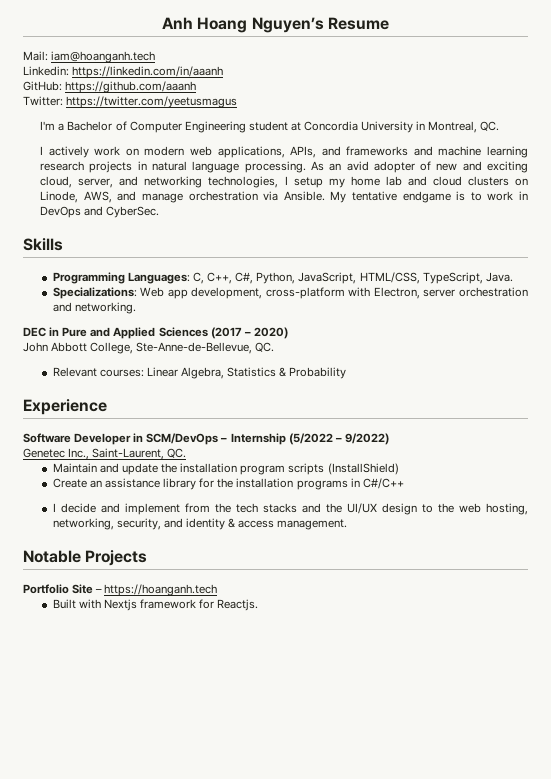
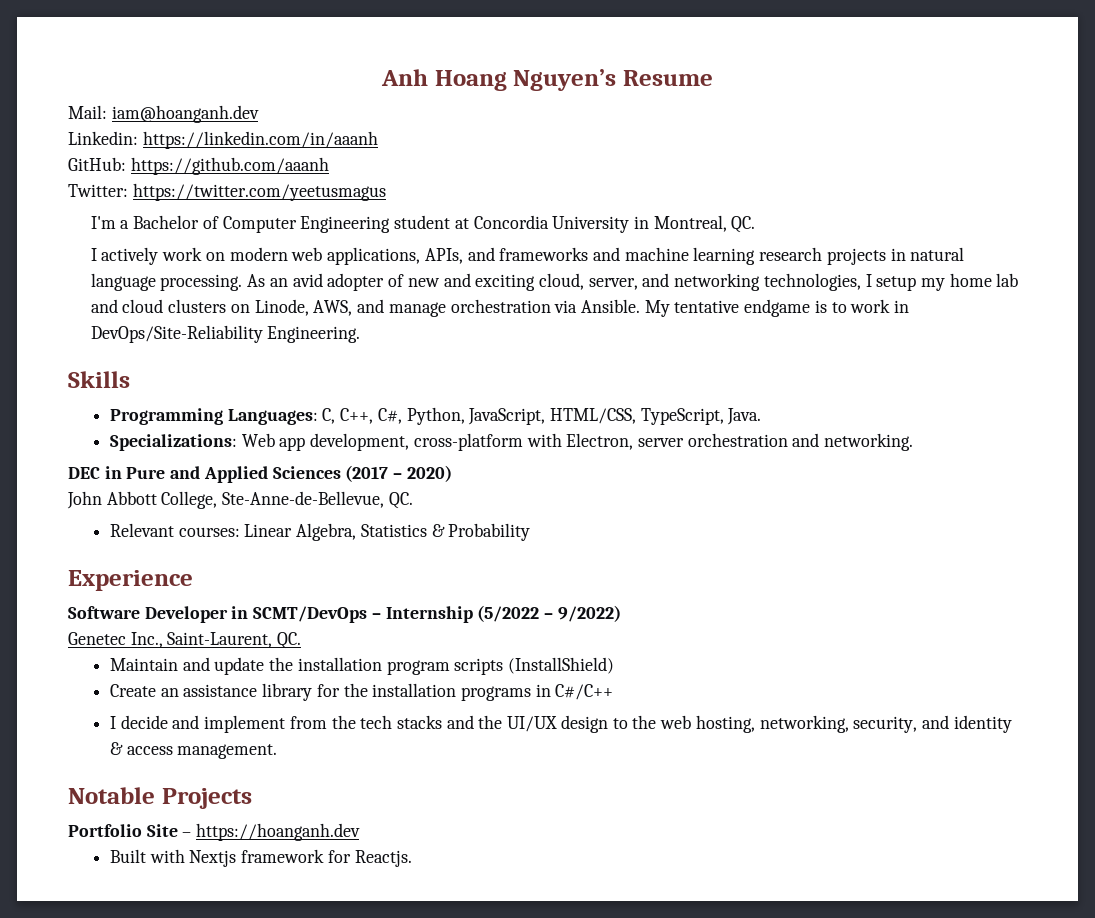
[51,51,156,63] iam@hoanganh.tech -> [111,105,259,123] iam@hoanganh.dev
[40,206,160,218] DevOps and CyberSec. -> [90,325,361,343] DevOps/Site-Reliability Engineering.
[146,433,219,445] SCM/DevOps -> [253,606,368,623] SCMT/DevOps
[104,584,218,596] https://hoanganh.tech -> [196,823,361,841] https://hoanganh.dev

